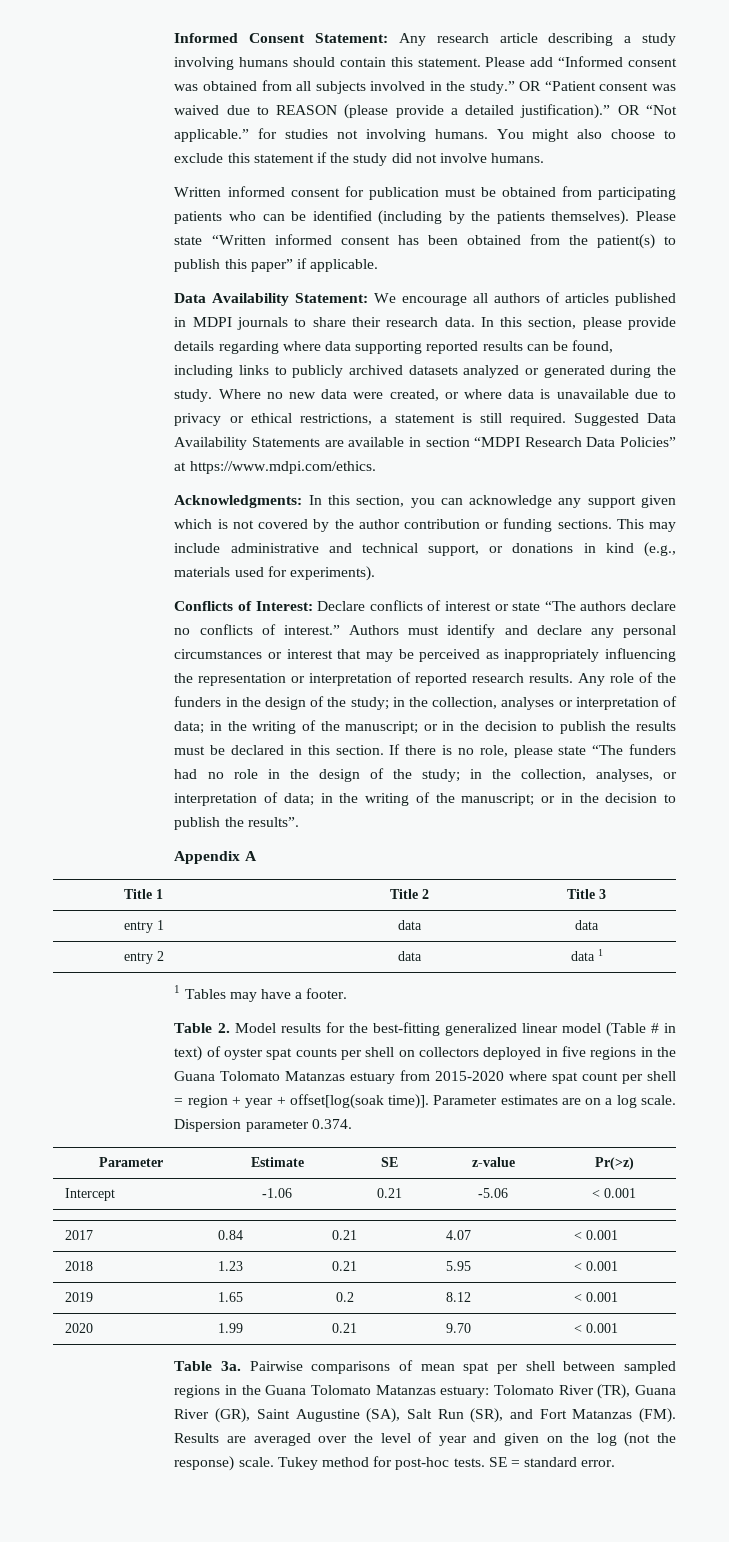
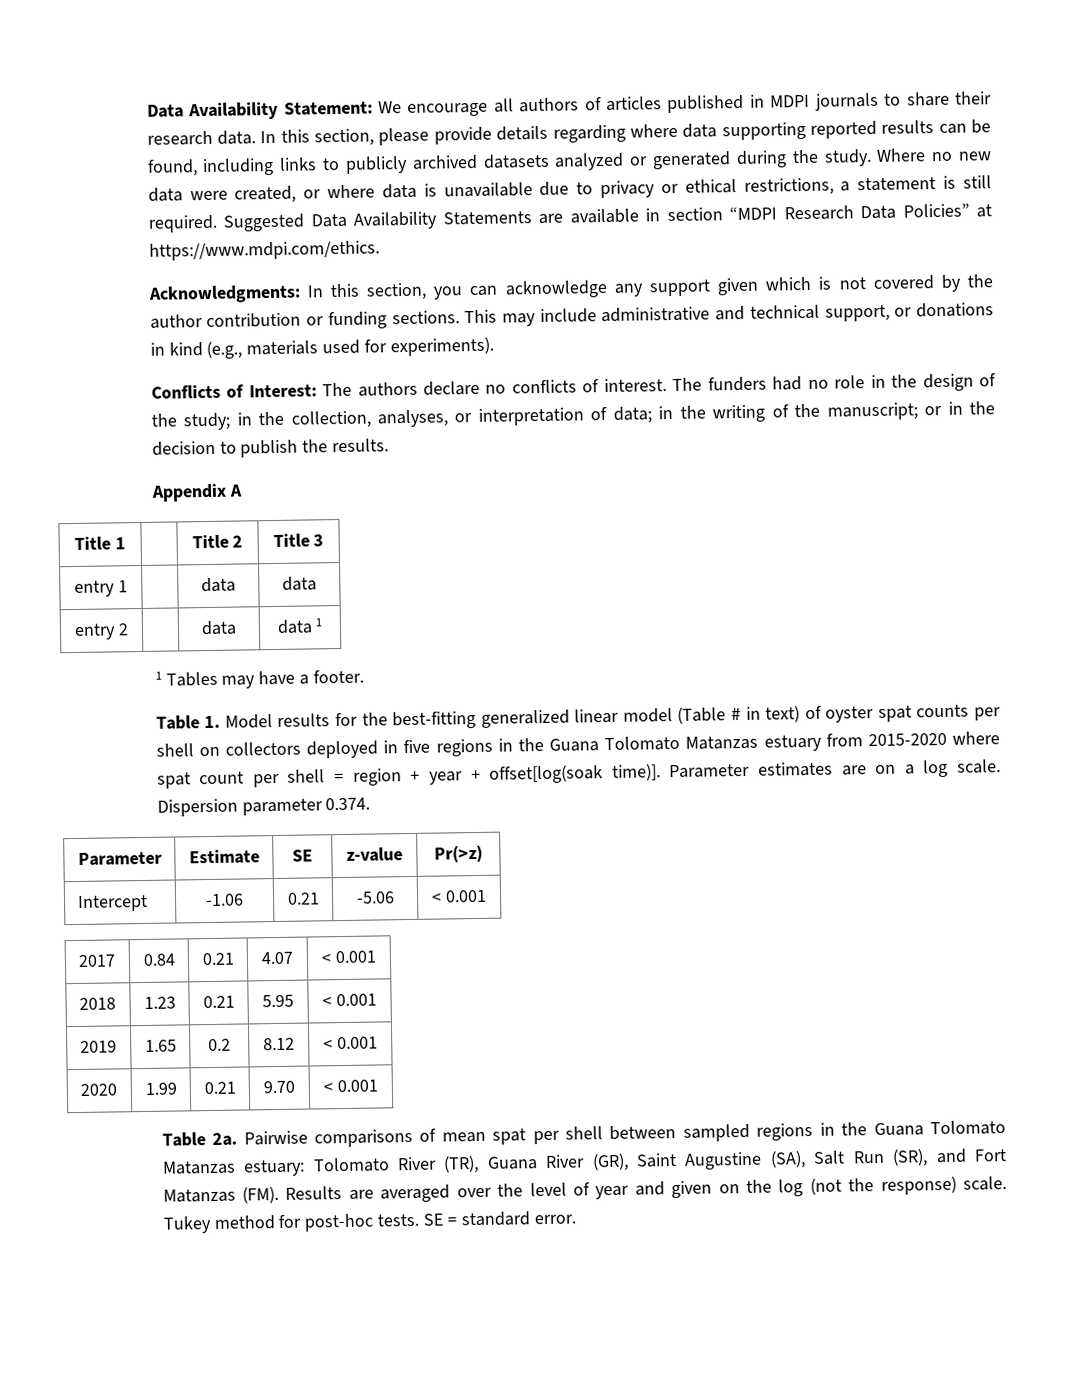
[174,33,676,46] [174,56,677,70] [174,80,676,94] [174,104,677,119] [174,128,676,142] [174,152,545,166] [174,186,676,200] [174,210,676,225] [174,234,676,249] [174,258,379,272] Informed Consent Statement: Any research article describing a study involving humans should contain this statement. Please add “Informed consent was obtained from all subjects involved in the study.” OR “Patient consent was waived due to REASON (please provide a detailed justification).” OR “Not applicable.” for studies not involving humans. You might also choose to exclude this statement if the study did not involve humans. // Written informed consent for publication must be obtained from participating patients who can be identified (including by the patients themselves). Please state “Written informed consent has been obtained from the patient(s) to publish this paper” if applicable. // -> (146, 111) none
[317,600,576,611] Declare conflicts of interest or state “The -> [322,382,353,397] The
[283,624,676,638] [174,648,676,662] [174,672,676,686] [174,696,678,710] [174,720,676,734] [174,744,624,758] interest.” Authors must identify and declare any personal circumstances or interest that may be perceived as inappropriately influencing the representation or interpretation of reported research results. Any role of the funders in the design of the study; in the collection, analyses or interpretation of data; in the writing of the manuscript; or in the decision to publish the results must be declared in this section. If there is no role, please state “The -> [603,377,703,393] interest. The
[247,817,299,827] results”. -> [332,438,390,453] results.
[217,1023,230,1033] 2. -> [204,715,221,729] 1.
[221,1361,242,1371] 3a. -> [212,1132,238,1146] 2a.

